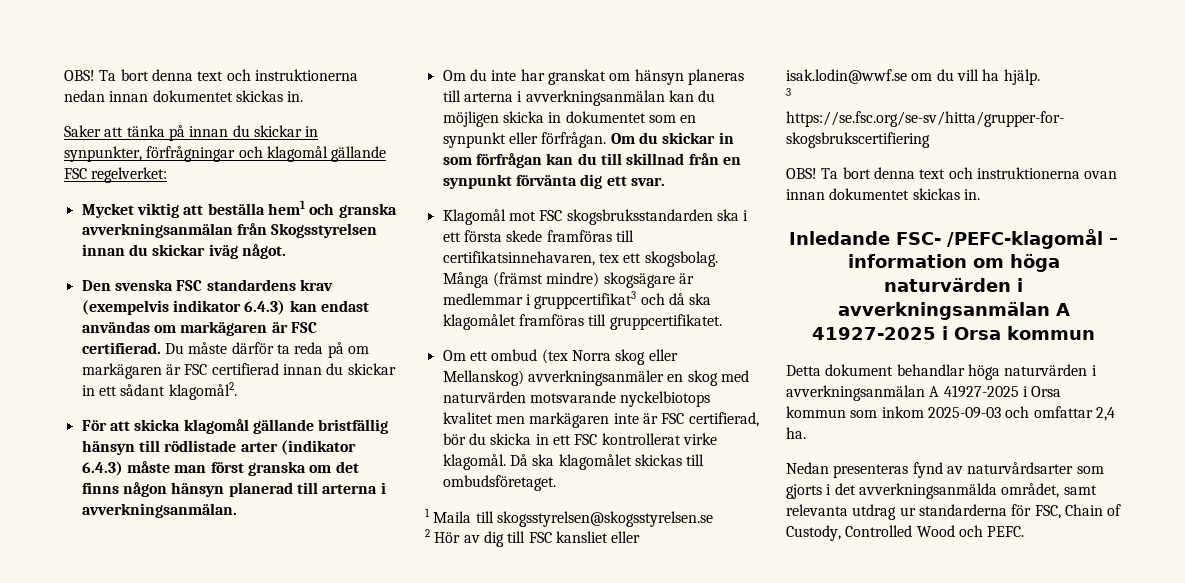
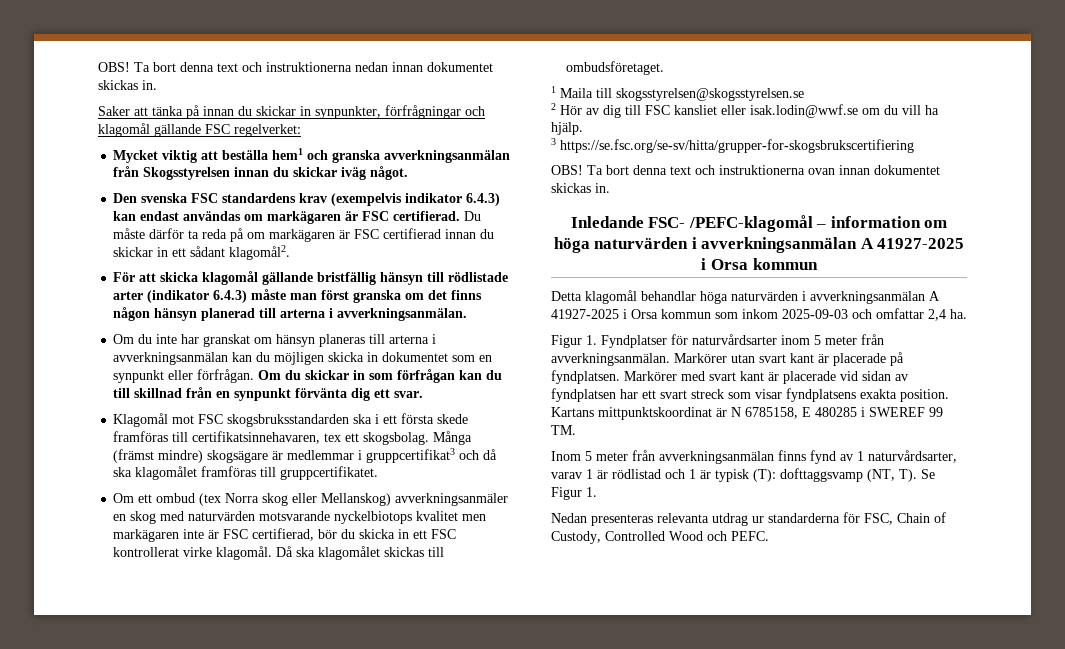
[825,364,894,376] dokument -> [585,290,637,304] klagomål
[786,462,1104,478] [786,483,1097,499] Nedan presenteras fynd av naturvårdsarter som gjorts i det avverkningsanmälda området, samt -> [551,334,884,348] [551,352,904,366] [551,370,908,384] [551,388,949,402] [551,407,943,420] [551,425,576,435] [551,450,957,464] [551,468,935,482] [551,487,597,500] [551,513,653,526] Figur 1. Fyndplatser för naturvårdsarter inom 5 meter från avverkningsanmälan. Markörer utan svart kant är placerade på fyndplatsen. Markörer med svart kant är placerade vid sidan av fyndplatsen har ett svart streck som visar fyndplatsens exakta position. Kartans mittpunktskoordinat är N 6785158, E 480285 i SWEREF 99 TM. // Inom 5 meter från avverkningsanmälan finns fynd av 1 naturvårdsarter, varav 1 är rödlistad och 1 är typisk (T): dofttaggsvamp (NT, T). Se Figur 1. // Nedan presenteras

